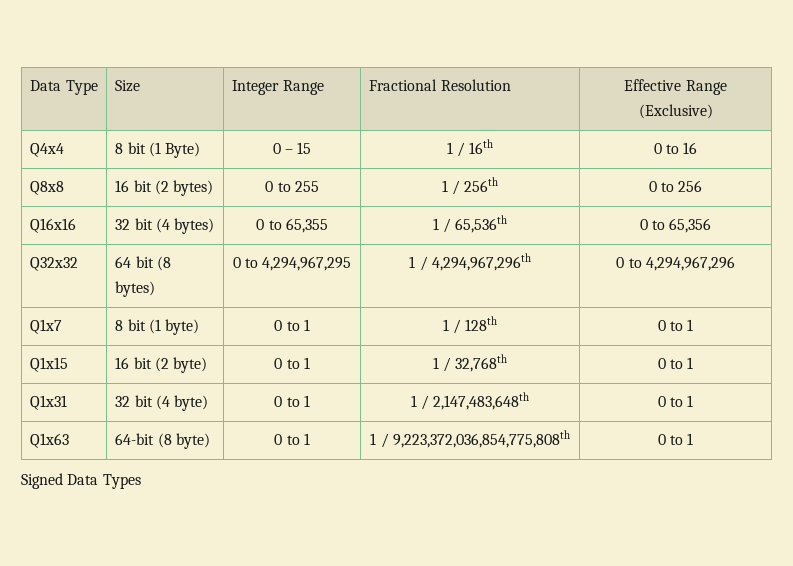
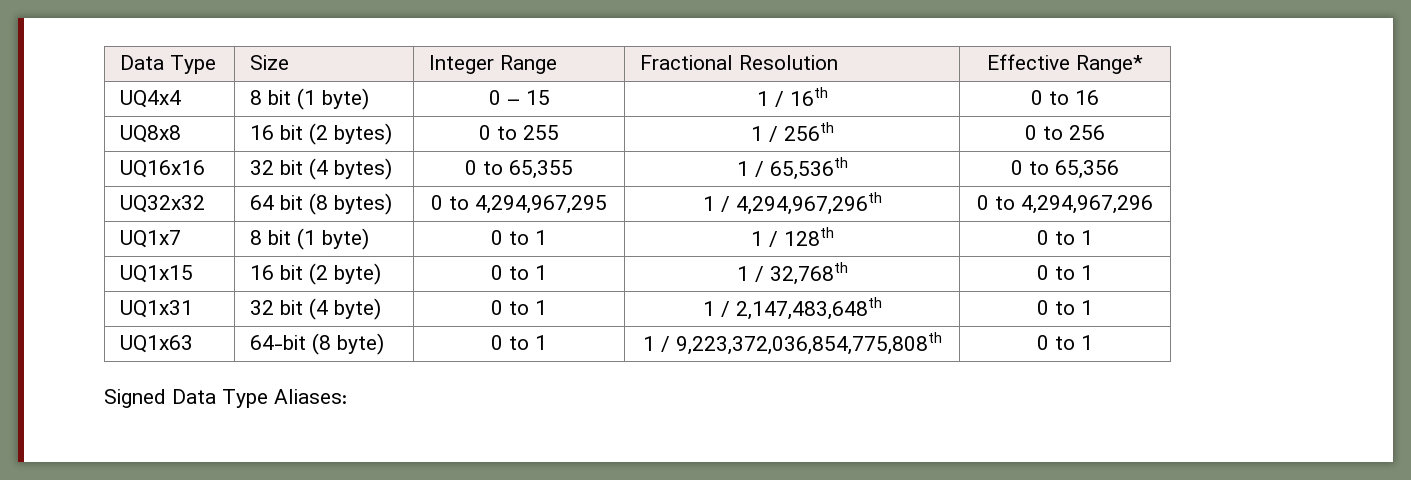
[685,80,727,95] [638,104,713,119] [30,143,65,157] [115,142,201,158] Range (Exclusive) // Q4x4 | 8 bit (1 Byte) -> [1076,55,1143,74] [119,90,181,108] [249,88,369,110] Range* // UQ4x4 | 8 bit (1 byte)
[30,181,65,195] Q8x8 -> [119,125,181,143] UQ8x8
[30,218,77,233] Q16x16 -> [119,160,205,178] UQ16x16
[30,257,79,271] Q32x32 -> [119,195,205,213] UQ32x32
[30,319,63,334] Q1x7 -> [119,230,181,248] UQ1x7
[30,357,69,372] Q1x15 -> [119,265,193,283] UQ1x15
[30,395,68,410] Q1x31 -> [119,300,193,318] UQ1x31
[30,433,70,448] Q1x63 -> [119,335,193,353] UQ1x63
[102,474,141,489] Types -> [222,389,347,408] Type Aliases:

